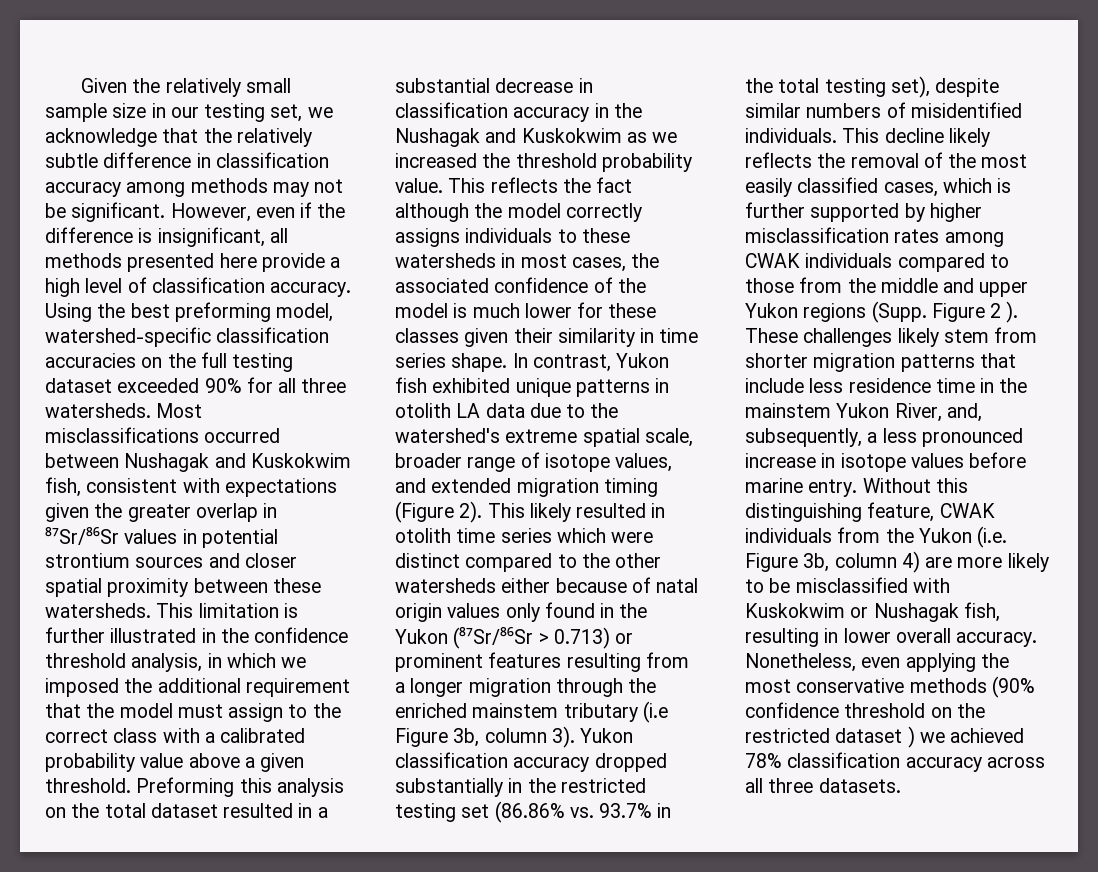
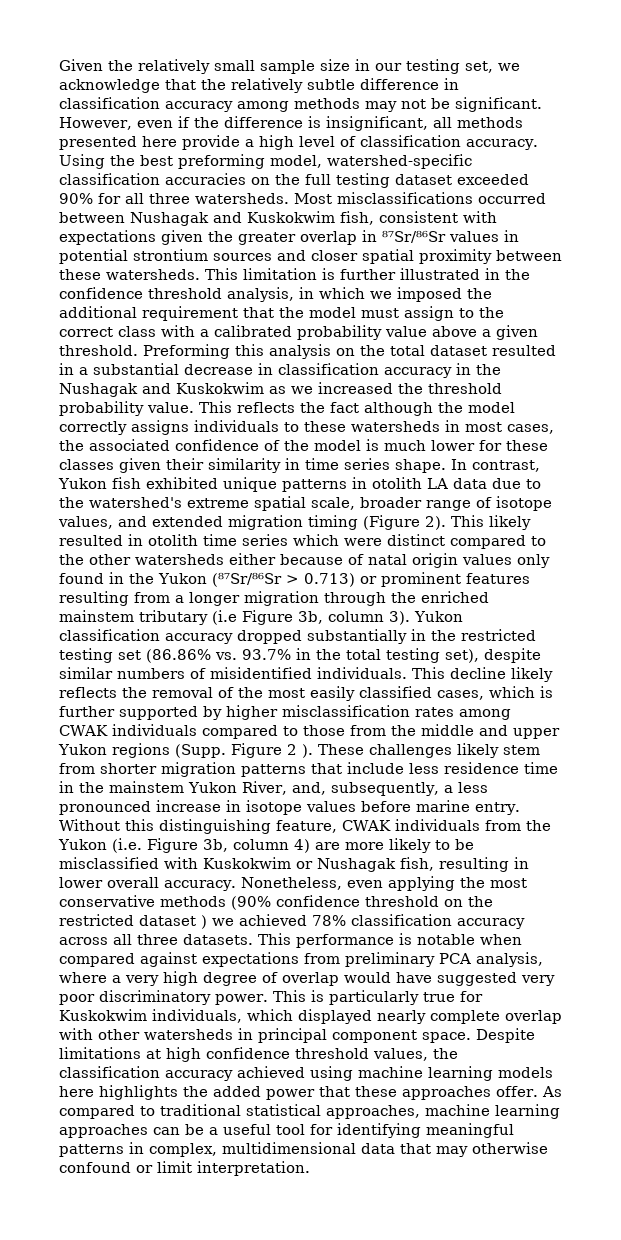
(901, 785) none -> [258,933,522,948] [59,952,543,967] [59,971,555,986] [59,990,483,1005] [59,1009,562,1024] [59,1028,535,1043] [59,1047,458,1062] [59,1066,553,1081] [59,1085,562,1100] [59,1104,560,1119] [59,1123,514,1138] [59,1142,548,1157] [59,1161,310,1176] This performance is notable when compared against expectations from preliminary PCA analysis, where a very high degree of overlap would have suggested very poor discriminatory power. This is particularly true for Kuskokwim individuals, which displayed nearly complete overlap with other watersheds in principal component space. Despite limitations at high confidence threshold values, the classification accuracy achieved using machine learning models here highlights the added power that these approaches offer. As compared to traditional statistical approaches, machine learning approaches can be a useful tool for identifying meaningful patterns in complex, multidimensional data that may otherwise confound or limit interpretation.

